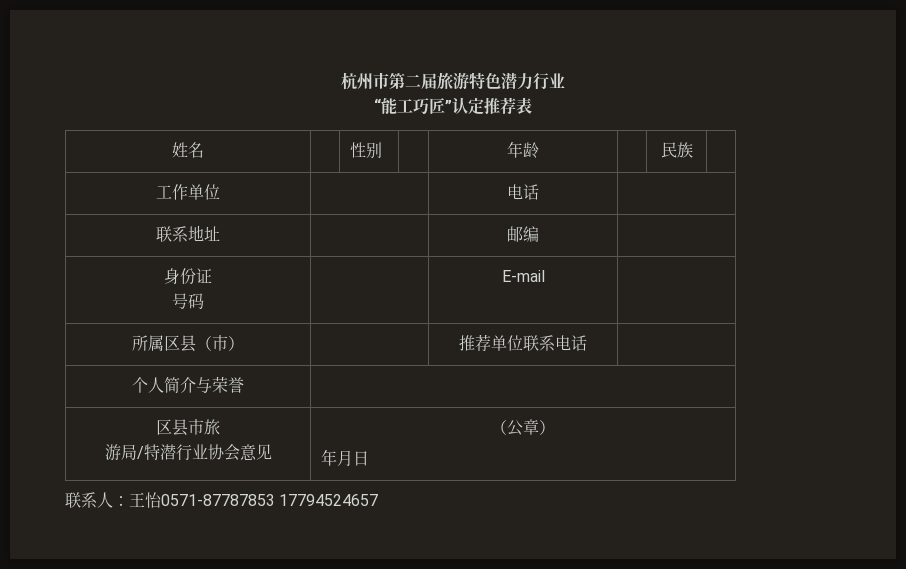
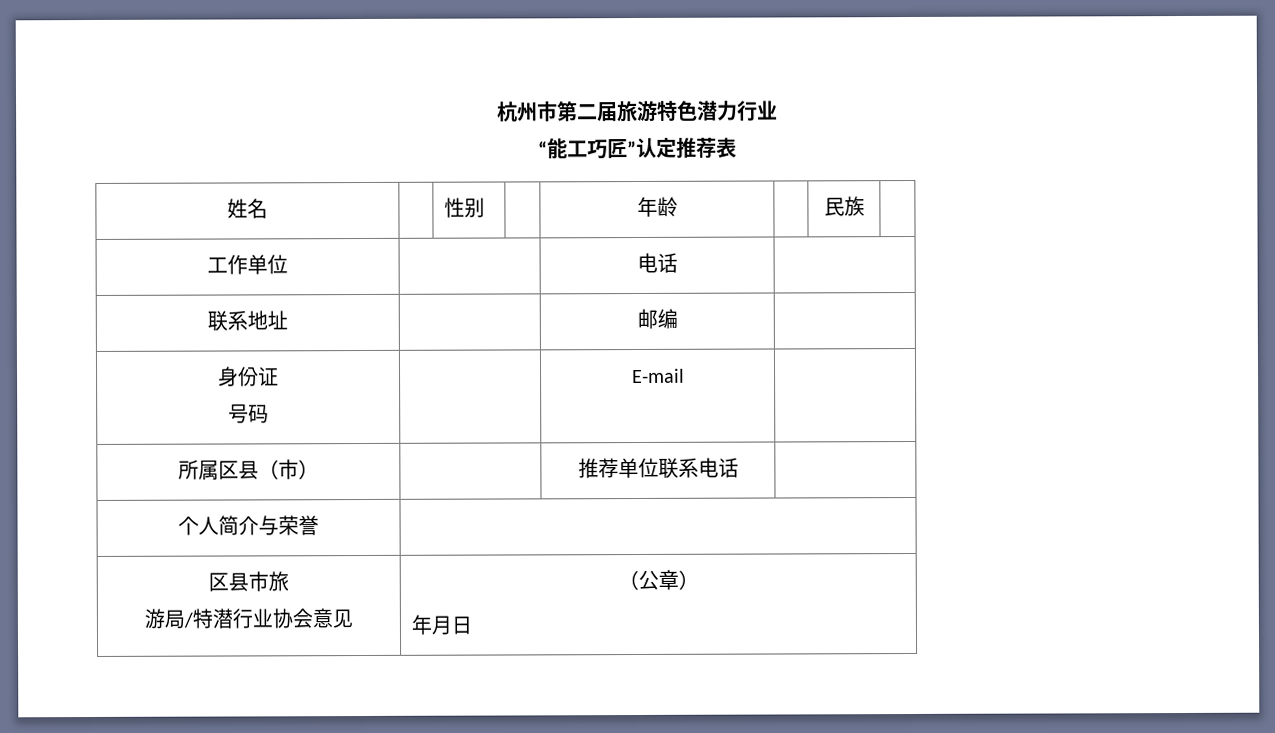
[65,492,379,508] // 联系人：王怡0571-87787853 17794524657 -> (473, 625) none

